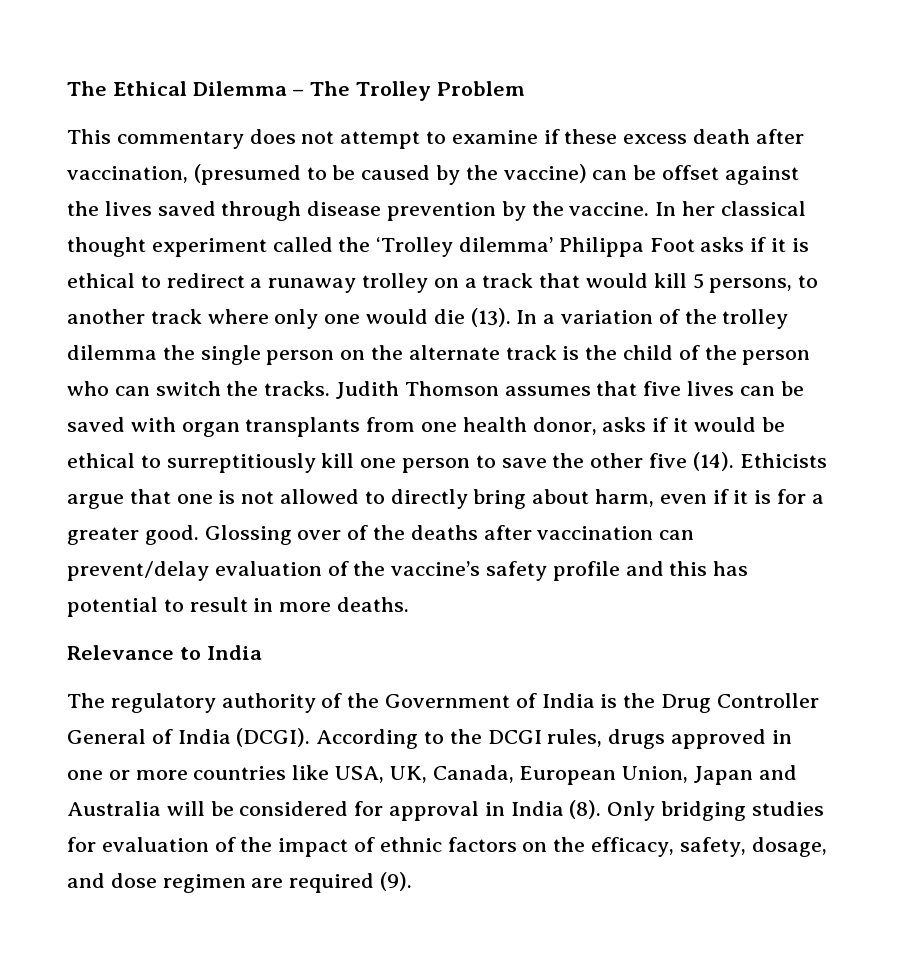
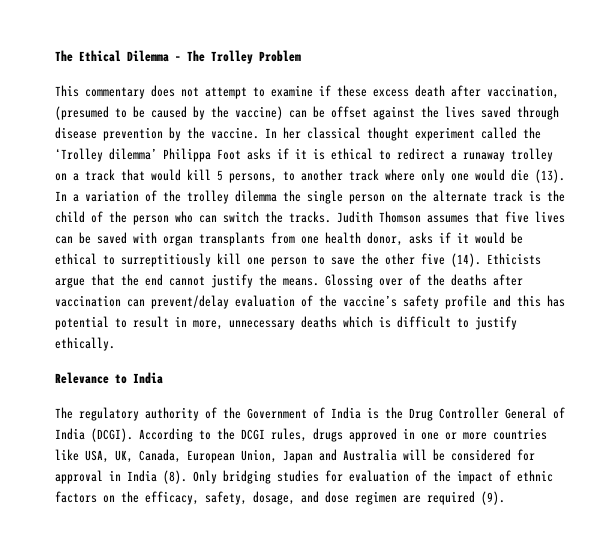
[176,489,824,509] [67,525,199,545] one is not allowed to directly bring about harm, even if it is for a greater good. -> [121,274,319,288] the end cannot justify the means.
[279,597,410,612] more deaths. -> [193,316,517,330] [55,337,115,351] more, unnecessary deaths which is difficult to justify ethically.

